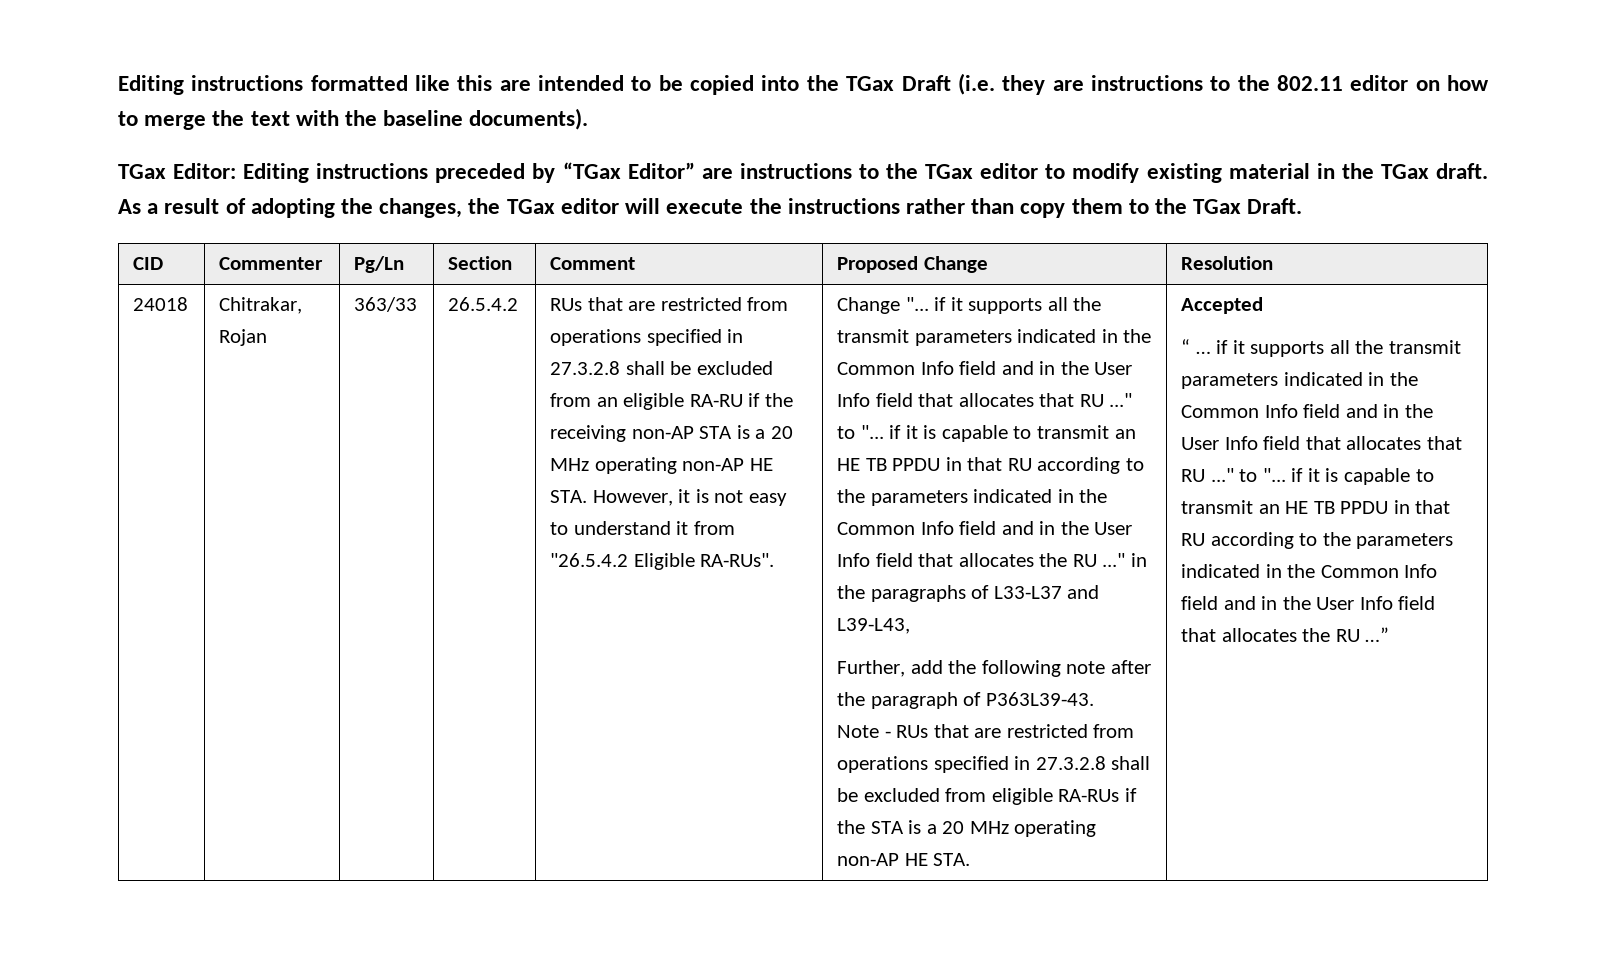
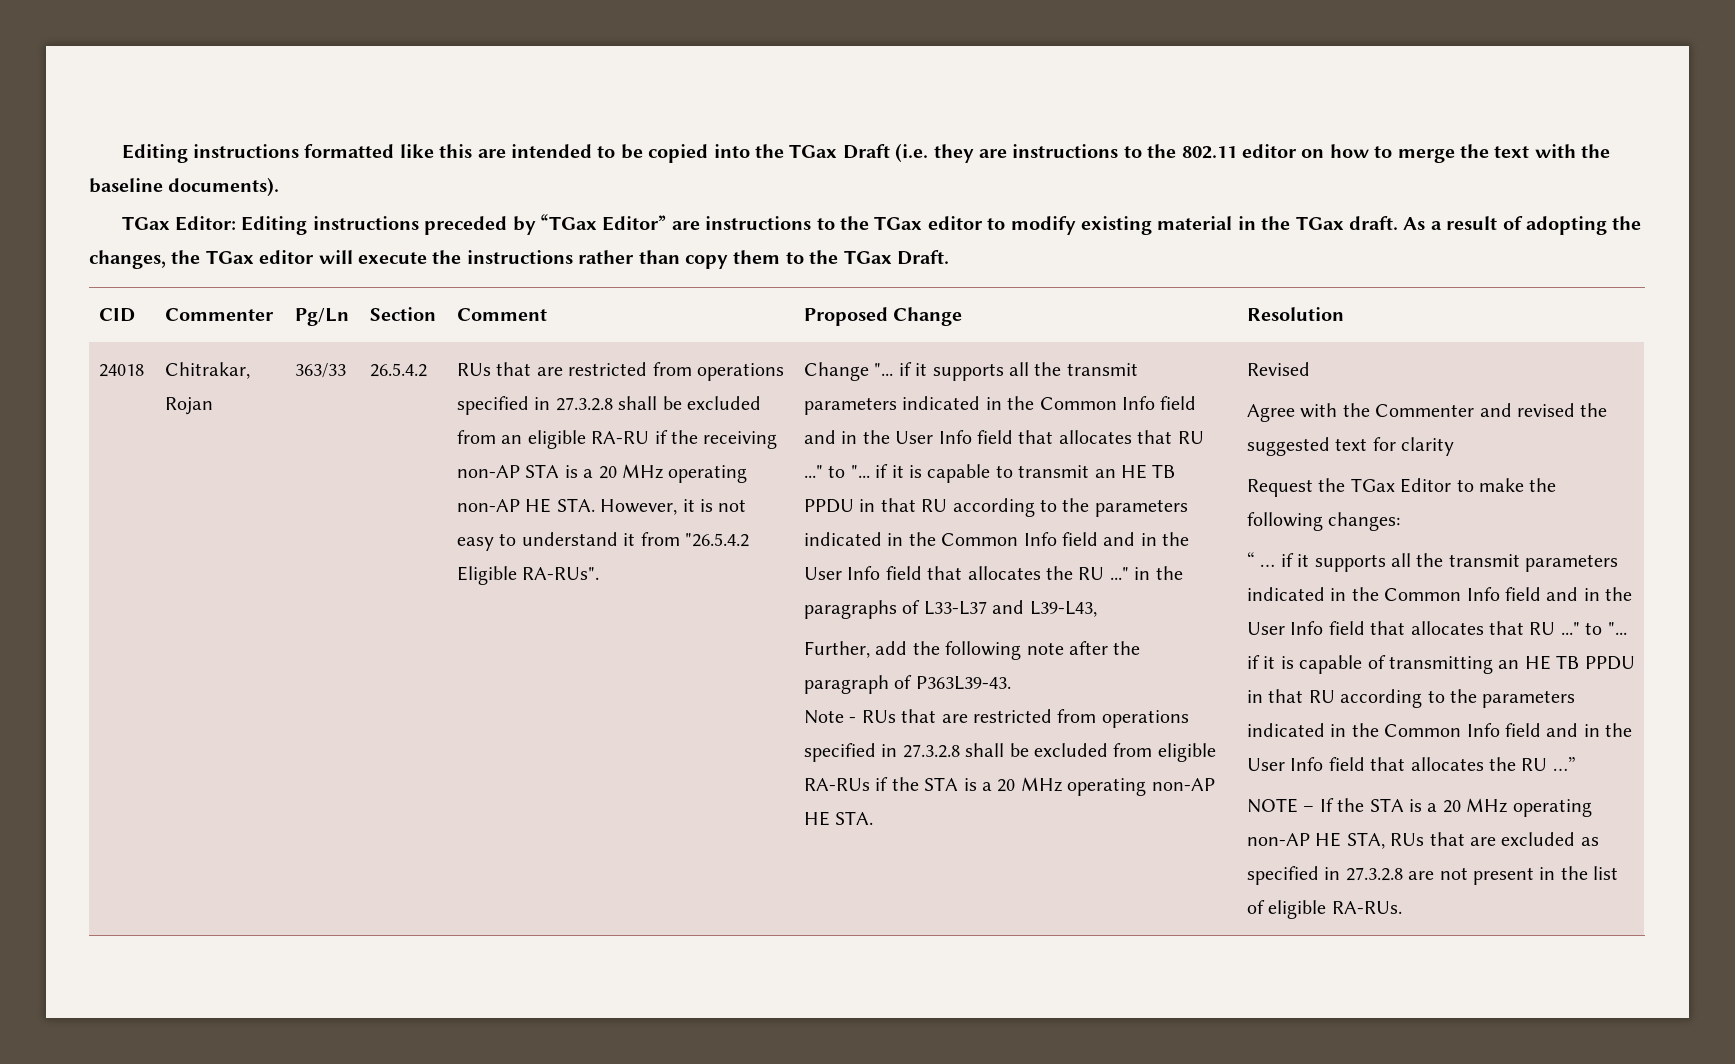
[1181,297,1264,314] Accepted -> [1247,362,1311,376] [1247,403,1608,422] [1247,437,1455,456] [1247,478,1557,497] [1247,512,1401,531] Revised // Agree with the Commenter and revised the suggested text for clarity // Request the TGax Editor to make the following changes:
[1415,469,1434,482] [1181,500,1254,514] to transmit -> [1367,655,1494,674] of transmitting
(1390, 634) none -> [1247,798,1592,817] [1247,832,1599,849] [1247,866,1619,885] [1247,900,1402,919] // NOTE – If the STA is a 20 MHz operating non-AP HE STA, RUs that are excluded as specified in 27.3.2.8 are not present in the list of eligible RA-RUs.

